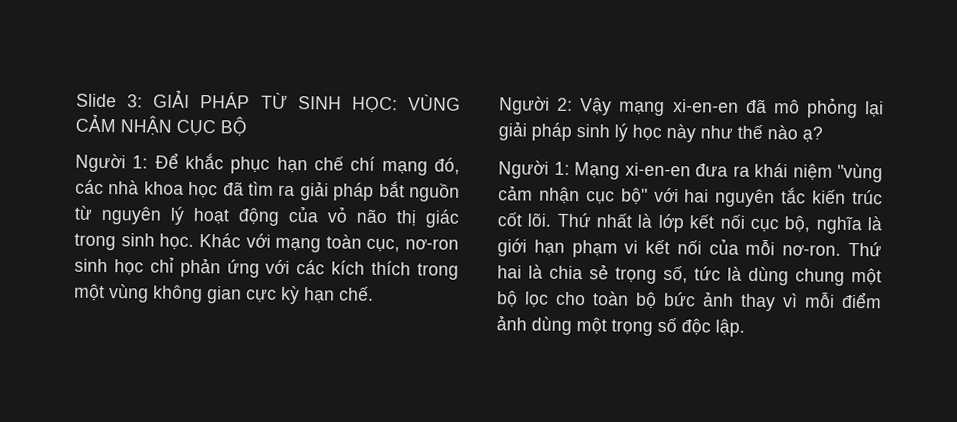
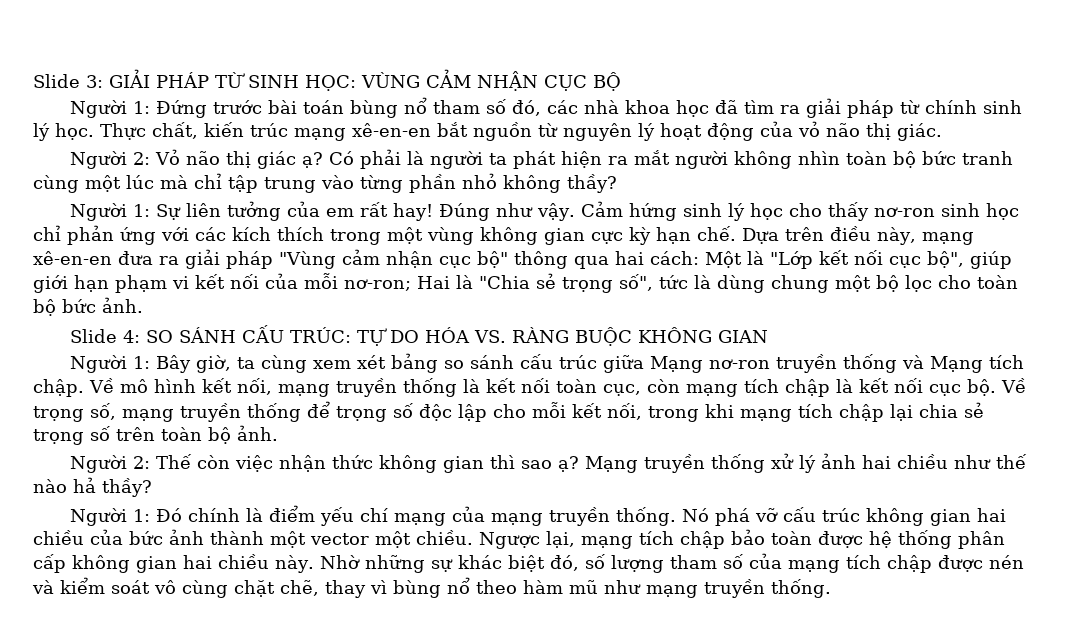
[154,152,428,176] Để khắc phục hạn chế chí mạng -> [156,97,507,118] Đứng trước bài toán bùng nổ tham số
(375, 191) none -> [900,100,1023,114] [33,122,431,141] từ chính sinh lý học. Thực chất, kiến trúc mạng xê-en-en
[425,209,460,228] [74,233,401,253] giác trong sinh học. Khác với mạng toàn cục, -> [897,123,942,141] [70,149,1014,169] [33,173,617,193] [70,201,870,221] giác. // Người 2: Vỏ não thị giác ạ? Có phải là người ta phát hiện ra mắt người không nhìn toàn bộ bức tranh cùng một lúc mà chỉ tập trung vào từng phần nhỏ không thầy? // Người 1: Sự liên tưởng của em rất hay! Đúng như vậy. Cảm hứng sinh lý học cho thấy
[499,96,884,119] [498,121,823,143] [498,160,883,183] [498,185,883,208] [497,212,882,235] // Người 2: Vậy mạng xi-en-en đã mô phỏng lại giải pháp sinh lý học này như thế nào ạ? // Người 1: Mạng xi-en-en đưa ra khái niệm "vùng cảm nhận cục bộ" với hai nguyên tắc kiến trúc cốt lõi. Thứ nhất là lớp kết nối cục bộ, nghĩa là -> [742,226,974,245] [33,249,1012,269] Dựa trên điều này, mạng xê-en-en đưa ra giải pháp "Vùng cảm nhận cục bộ" thông qua hai cách: Một là "Lớp kết nối cục bộ", giúp
[782,241,882,257] [497,264,688,284] nơ-ron. Thứ hai là chia sẻ trọng số, -> [344,273,653,293] nơ-ron; Hai là "Chia sẻ trọng số",
[702,291,882,312] [496,315,745,337] ảnh thay vì mỗi điểm ảnh dùng một trọng số độc lập. -> [102,297,143,313] [70,325,769,346] [70,353,1025,373] [33,378,1026,397] [33,401,984,422] [33,425,278,445] [70,453,1028,473] [33,477,152,497] [70,505,1007,526] [33,529,1005,549] [33,553,1024,573] [32,577,831,598] ảnh. // Slide 4: SO SÁNH CẤU TRÚC: TỰ DO HÓA VS. RÀNG BUỘC KHÔNG GIAN // Người 1: Bây giờ, ta cùng xem xét bảng so sánh cấu trúc giữa Mạng nơ-ron truyền thống và Mạng tích chập. Về mô hình kết nối, mạng truyền thống là kết nối toàn cục, còn mạng tích chập là kết nối cục bộ. Về trọng số, mạng truyền thống để trọng số độc lập cho mỗi kết nối, trong khi mạng tích chập lại chia sẻ trọng số trên toàn bộ ảnh. // Người 2: Thế còn việc nhận thức không gian thì sao ạ? Mạng truyền thống xử lý ảnh hai chiều như thế nào hả thầy? // Người 1: Đó chính là điểm yếu chí mạng của mạng truyền thống. Nó phá vỡ cấu trúc không gian hai chiều của bức ảnh thành một vector một chiều. Ngược lại, mạng tích chập bảo toàn được hệ thống phân cấp không gian hai chiều này. Nhờ những sự khác biệt đó, số lượng tham số của mạng tích chập được nén và kiểm soát vô cùng chặt chẽ, thay vì bùng nổ theo hàm mũ như mạng truyền thống.

